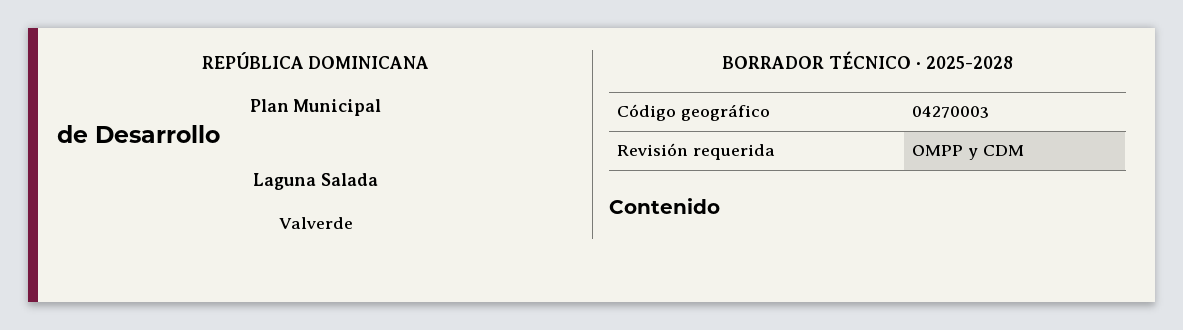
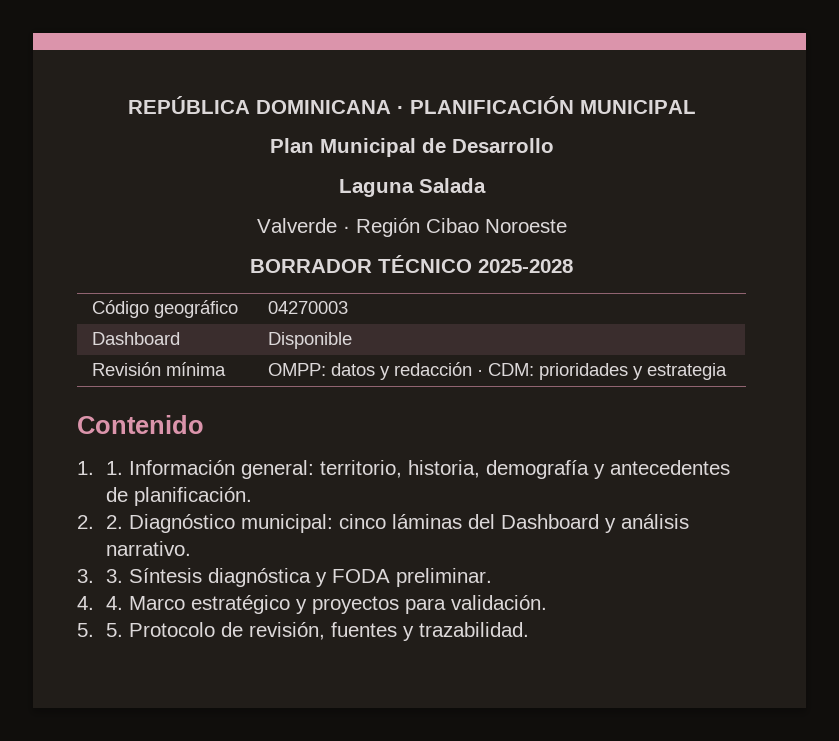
(430, 62) none -> [396,96,696,114] · PLANIFICACIÓN MUNICIPAL
(382, 107) // -> (416, 147) none
(353, 223) none -> [342,218,567,237] · Región Cibao Noroeste
[915,62,921,69] · -> (472, 264) none
(990, 112) none -> [91,332,180,345] [267,332,352,349] // Dashboard | Disponible
[693,144,776,160] [912,145,1024,160] [609,198,720,214] requerida | OMPP y CDM // Contenido -> [165,362,226,376] [267,362,727,380] [77,415,204,434] [77,460,730,479] [105,487,252,506] [77,514,689,533] [105,541,191,556] [77,568,492,587] [77,595,547,614] [77,622,529,641] mínima | OMPP: datos y redacción · CDM: prioridades y estrategia // Contenido // 1. 1. Información general: territorio, historia, demografía y antecedentes de planificación. // 2. 2. Diagnóstico municipal: cinco láminas del Dashboard y análisis narrativo. // 3. 3. Síntesis diagnóstica y FODA preliminar. // 4. 4. Marco estratégico y proyectos para validación. // 5. 5. Protocolo de revisión, fuentes y trazabilidad.

